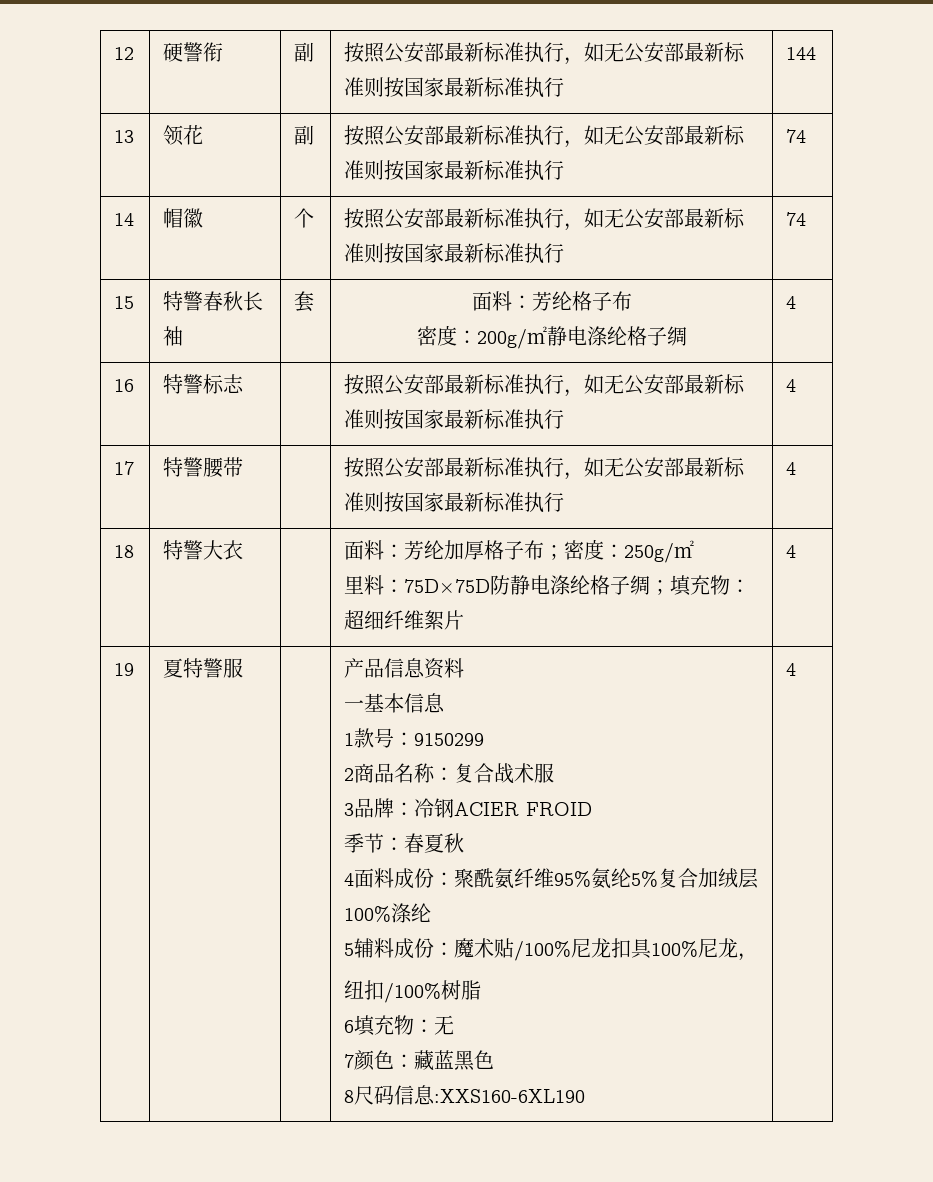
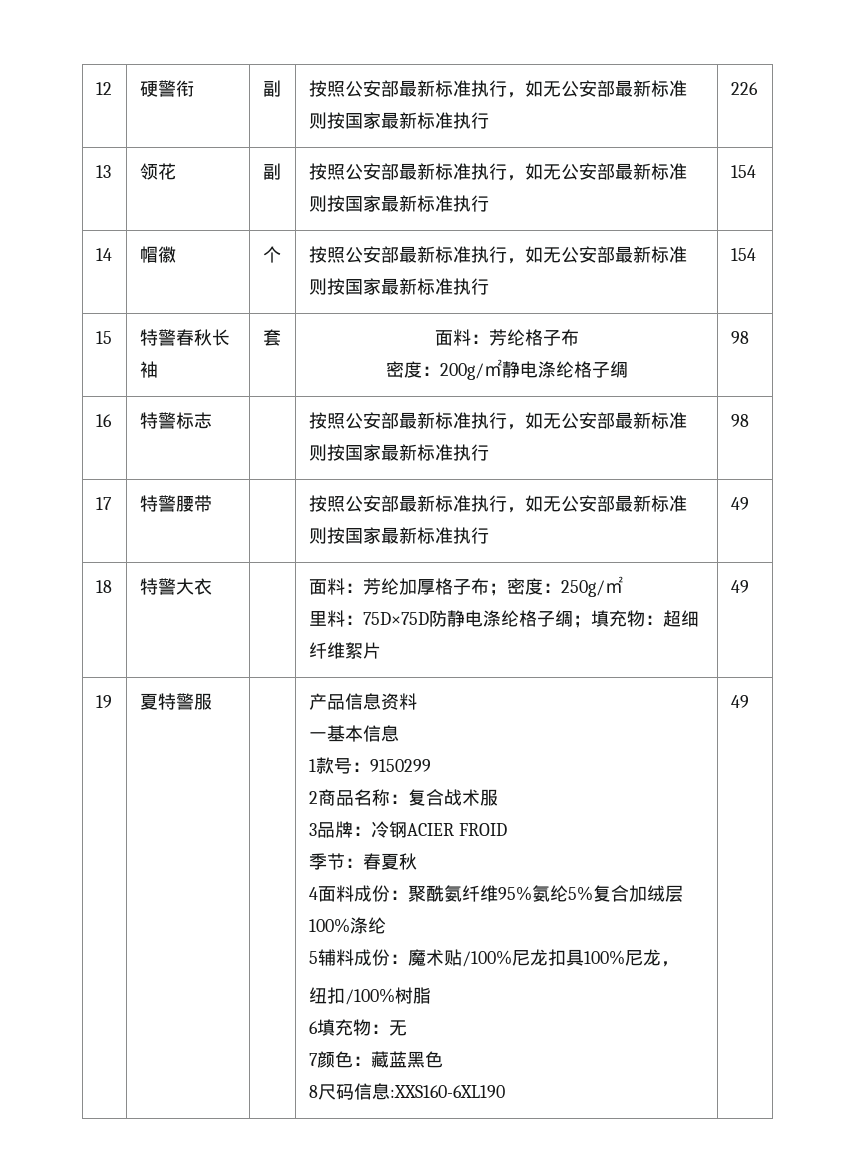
[786,47,817,60] 144 -> [730,82,758,95] 226
[786,129,807,143] 74 -> [730,165,756,178] 154
[786,212,807,226] 74 -> [730,248,756,261] 154
[786,296,797,309] 4 -> [730,331,749,344] 98
[786,379,797,392] 4 -> [730,414,749,427] 98
[786,462,797,475] 4 -> [730,497,749,510] 49
[786,545,797,558] 4 -> [730,580,749,593] 49
[786,663,797,676] 4 -> [730,695,749,708] 49

